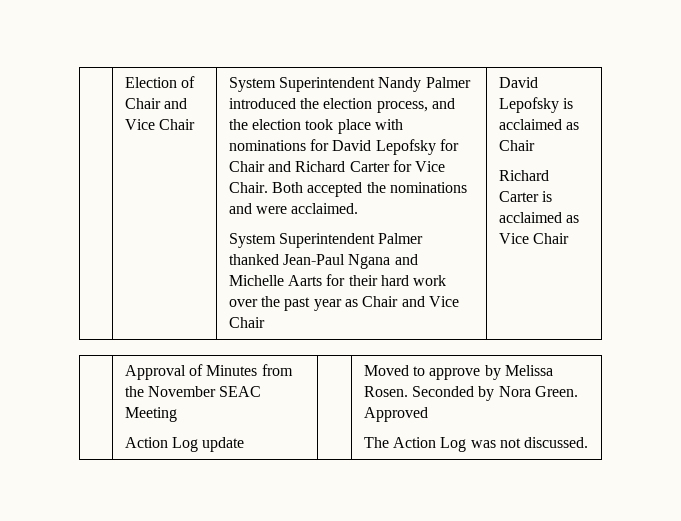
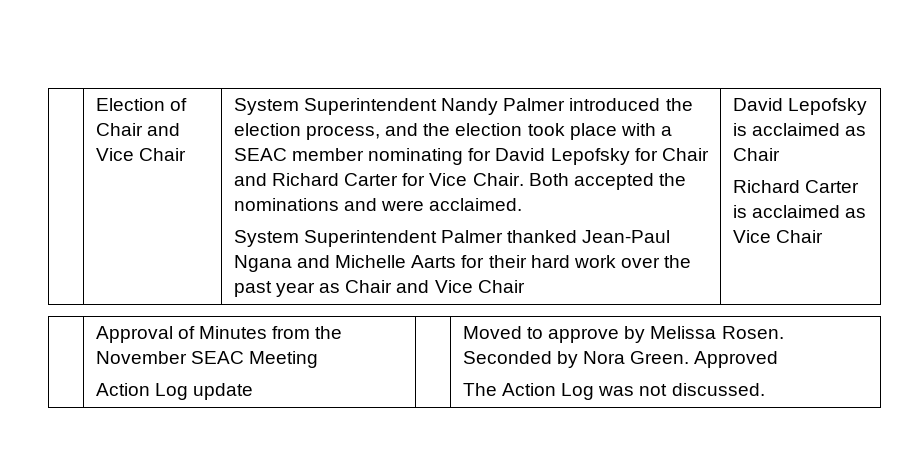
[228,140,306,151] nominations -> [660,126,672,136] [233,148,464,165] a SEAC member nominating

